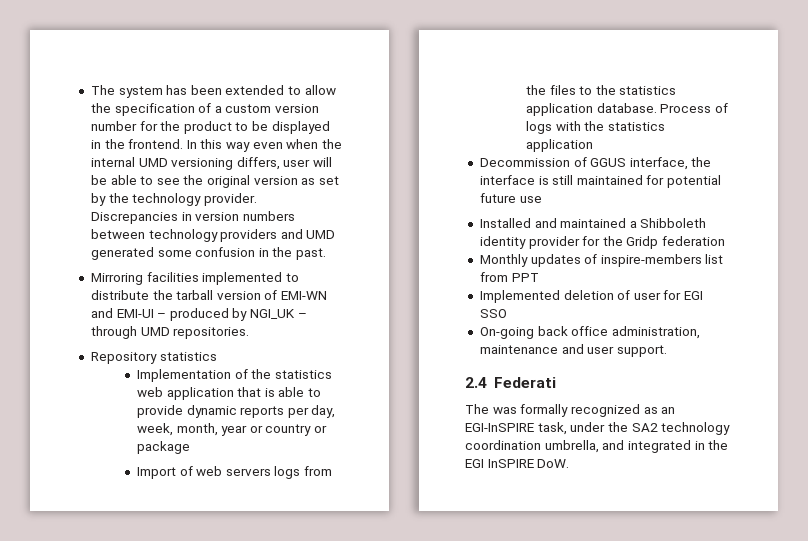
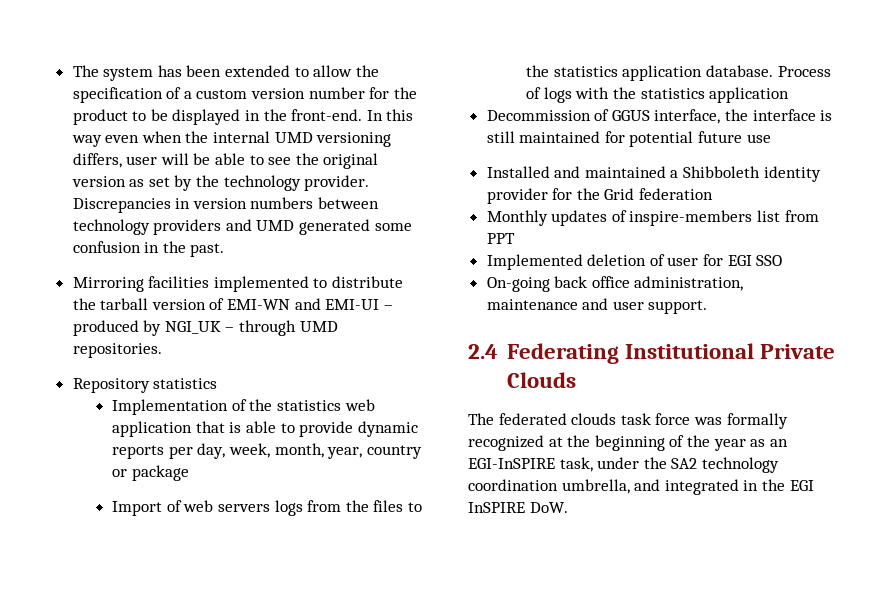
[128,139,184,149] frontend. -> [291,109,363,121] front-end.
[221,425,263,436] year or -> [327,447,363,459] year,
[626,236,659,249] Gridp -> [604,188,635,200] Grid
[493,377,556,388] [465,404,640,417] Federati // The was formally recognized -> [506,343,835,364] [506,372,576,388] [468,413,788,429] [468,435,746,451] Federating Institutional Private Clouds // The federated clouds task force was formally recognized at the beginning of the year

